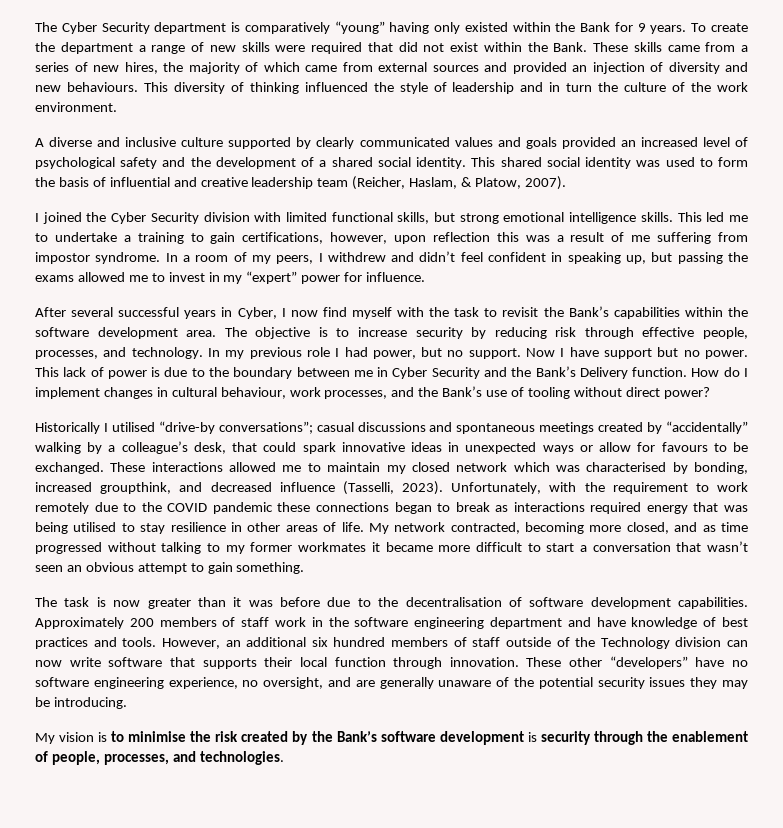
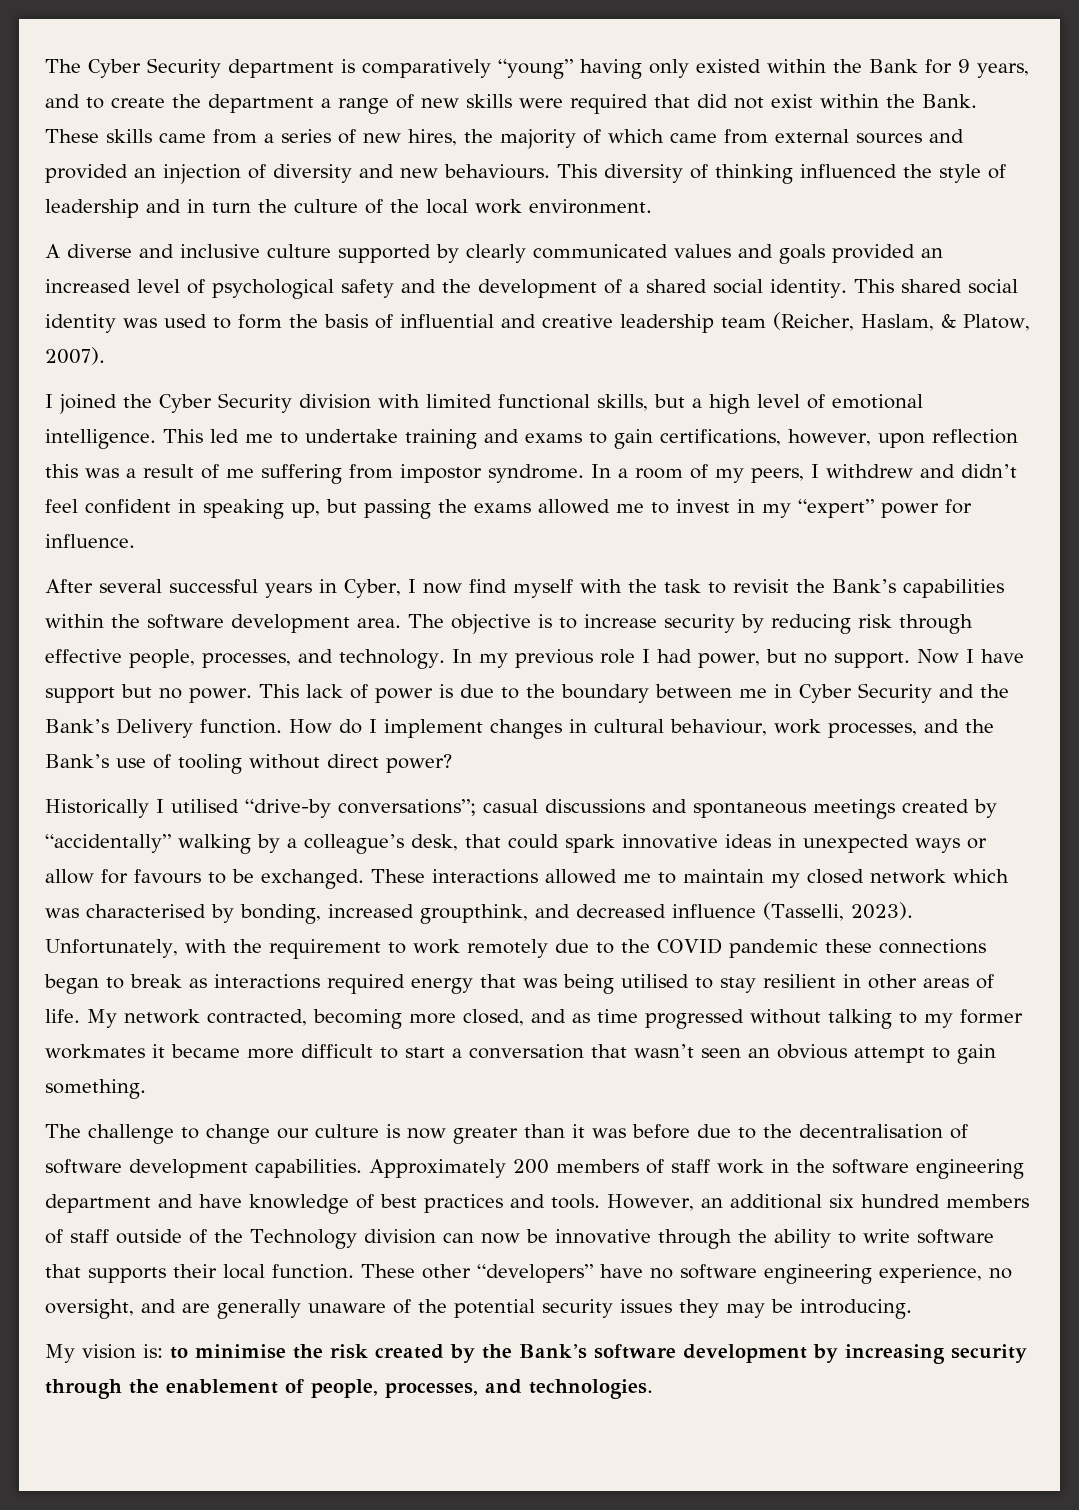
[650,23,707,34] years. To -> [977,63,1029,78] [45,94,104,109] years, and to
(712, 87) none -> [426,199,468,214] local
[459,212,673,224] strong emotional intelligence skills. -> [692,394,923,414] [45,429,156,449] a high level of emotional intelligence.
[123,232,184,244] a training -> [405,429,582,449] training and exams
[170,522,226,532] resilience -> [763,974,836,988] resilient
[64,597,90,607] task -> [88,1124,379,1144] challenge to change our culture
(62, 663) none -> [525,1229,856,1249] be innovative through the ability to
[334,657,519,669] function through innovation. -> [272,1264,354,1279] function.
[98,732,108,742] is -> [143,1344,163,1358] is:
[527,732,537,742] is -> [813,1344,945,1364] by increasing

